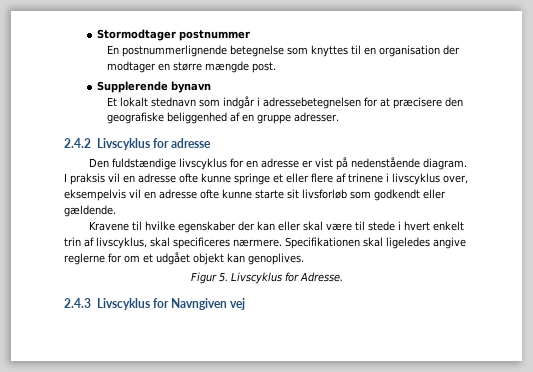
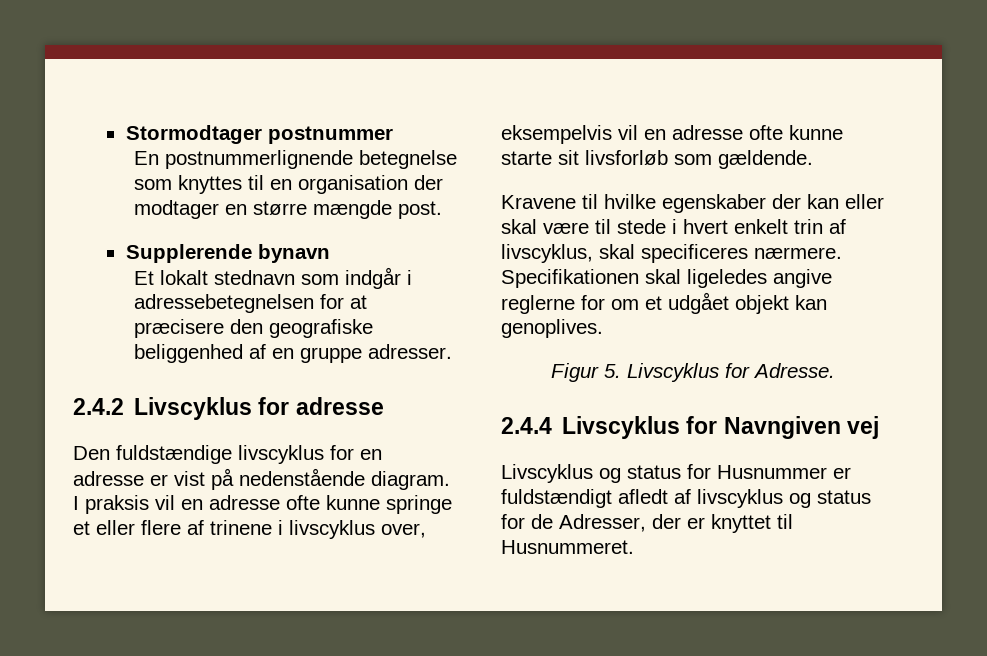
[374,189,446,201] godkendt eller -> (712, 159) none
[64,298,91,308] 2.4.3 -> [501,417,552,434] 2.4.4
(245, 304) none -> [501,464,851,483] [501,489,871,508] [501,514,793,533] [501,540,634,554] // Livscyklus og status for Husnummer er fuldstændigt afledt af livscyklus og status for de Adresser, der er knyttet til Husnummeret.

